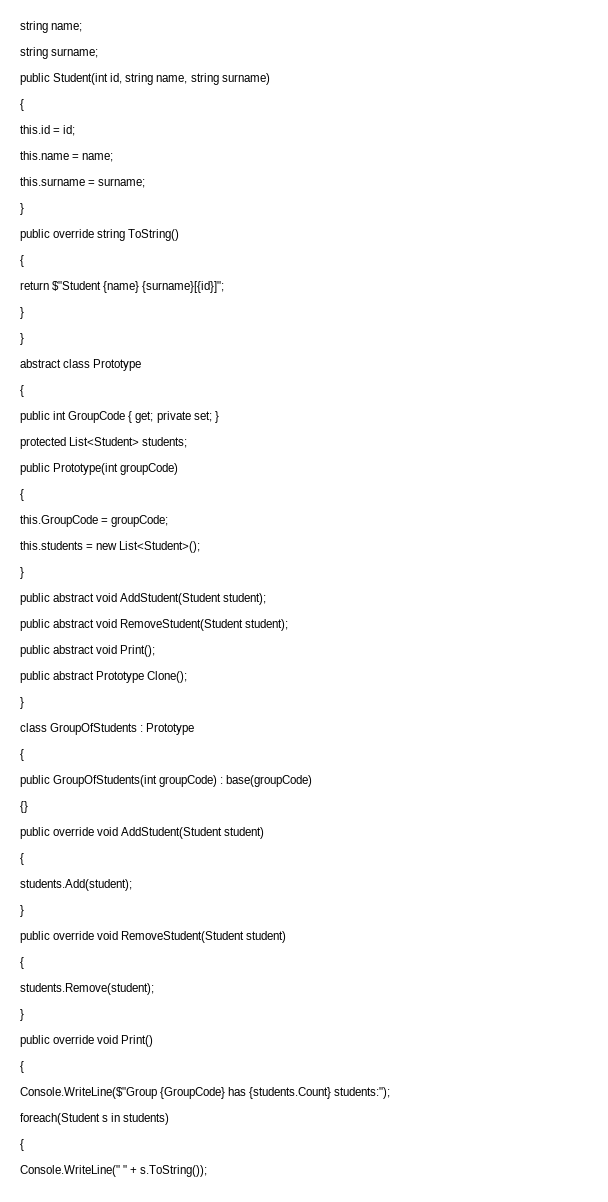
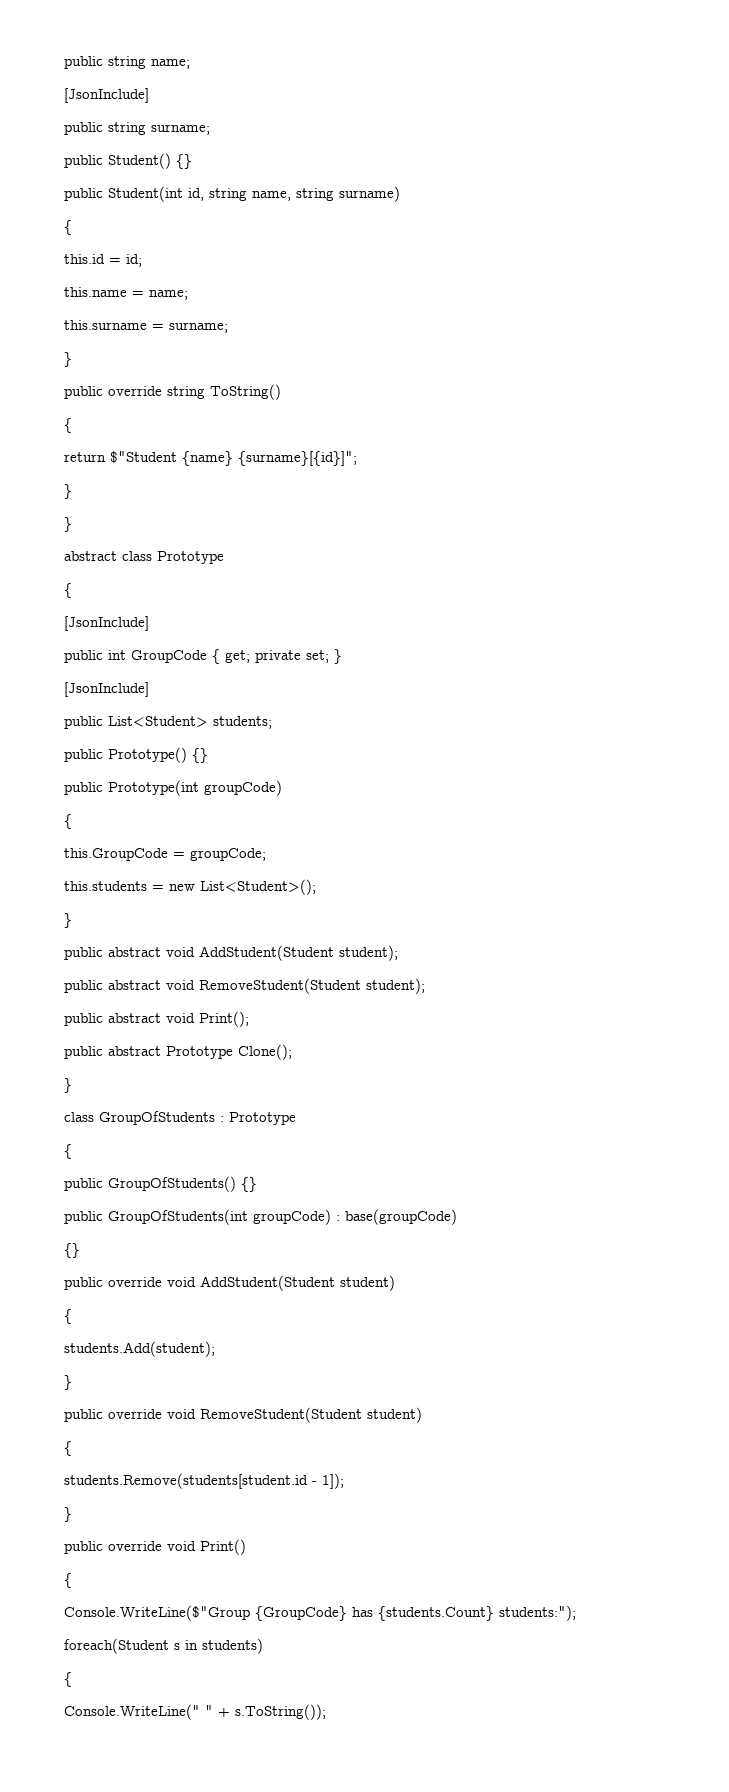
(20, 27) none -> [64,56,103,69] public
(83, 27) none -> [64,88,149,103] [64,122,103,135] [JsonInclude] // public
(99, 53) none -> [64,153,192,169] // public Student() {}
(24, 391) none -> [64,616,149,631] // [JsonInclude]
[20,437,66,449] protected -> [64,682,149,697] [64,716,103,729] [JsonInclude] // public
(188, 442) none -> [64,747,208,763] // public Prototype() {}
(24, 755) none -> [64,1176,257,1192] // public GroupOfStudents() {}
[20,983,154,995] students.Remove(student); -> [64,1473,344,1489] students.Remove(students[student.id - 1]);

